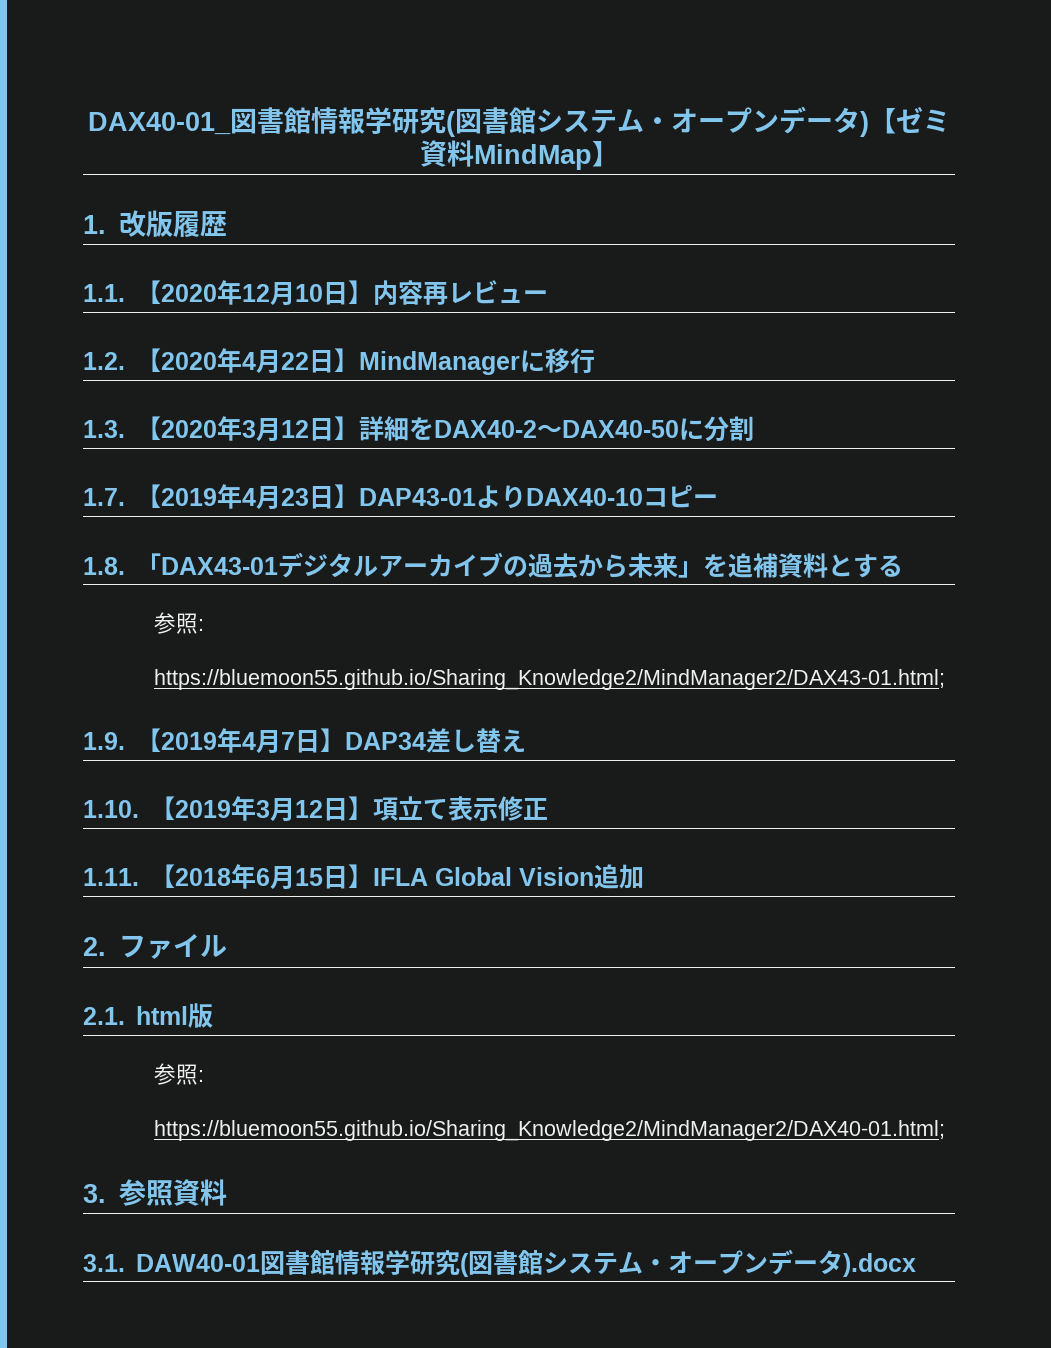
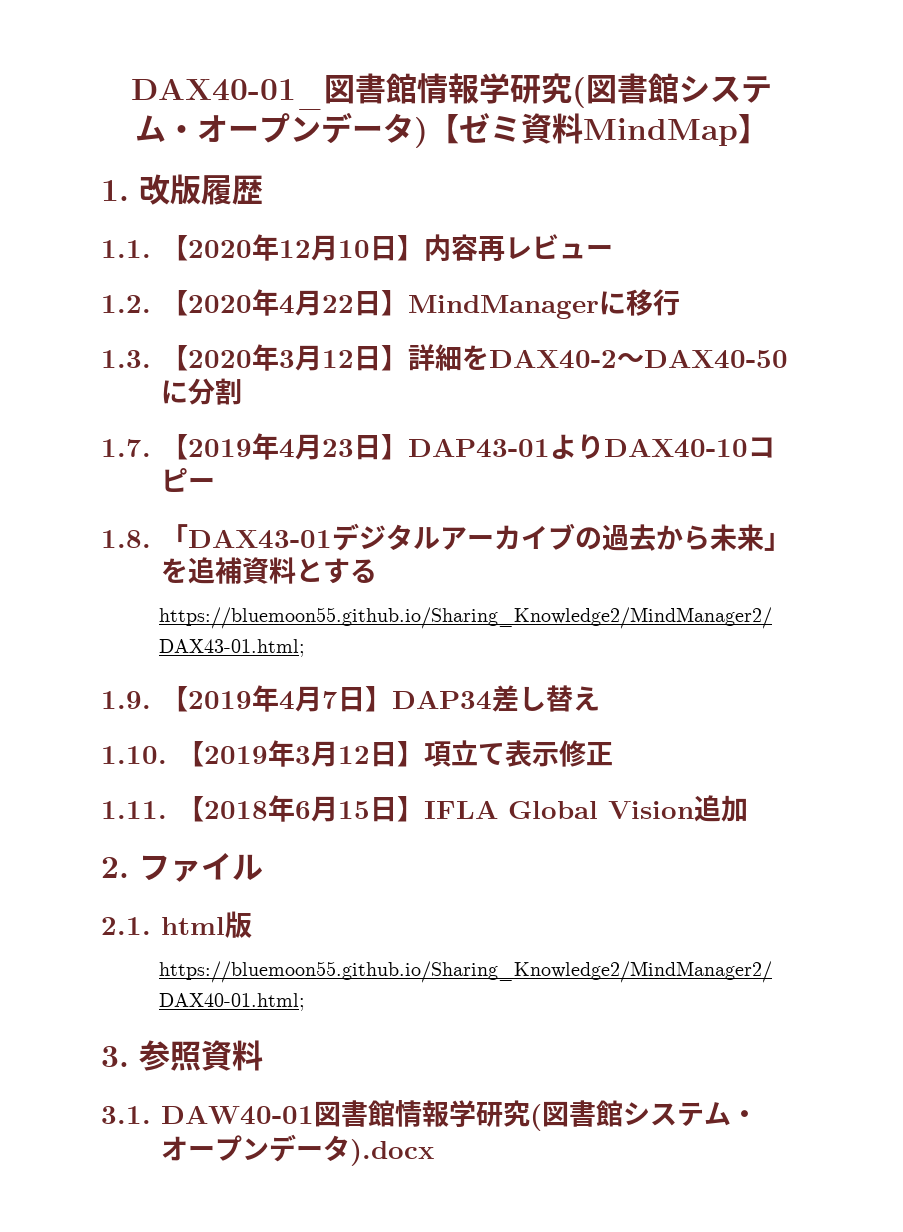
[154,612,205,634] // 参照: -> (377, 571) none
[154,1063,205,1085] // 参照: -> (252, 924) none

